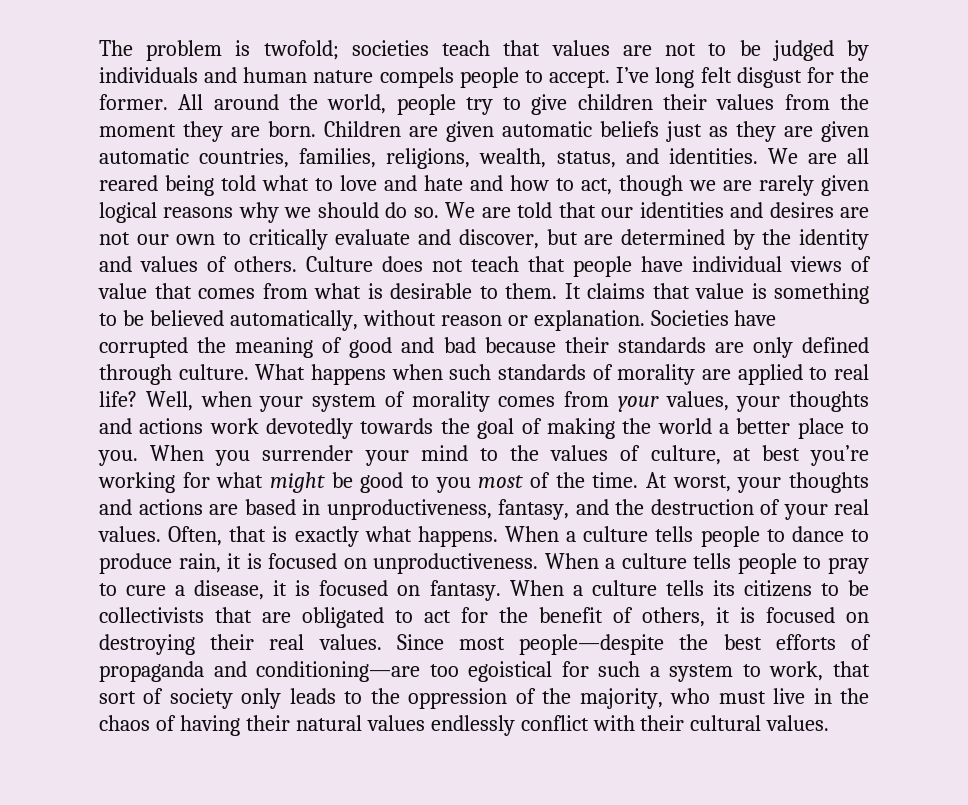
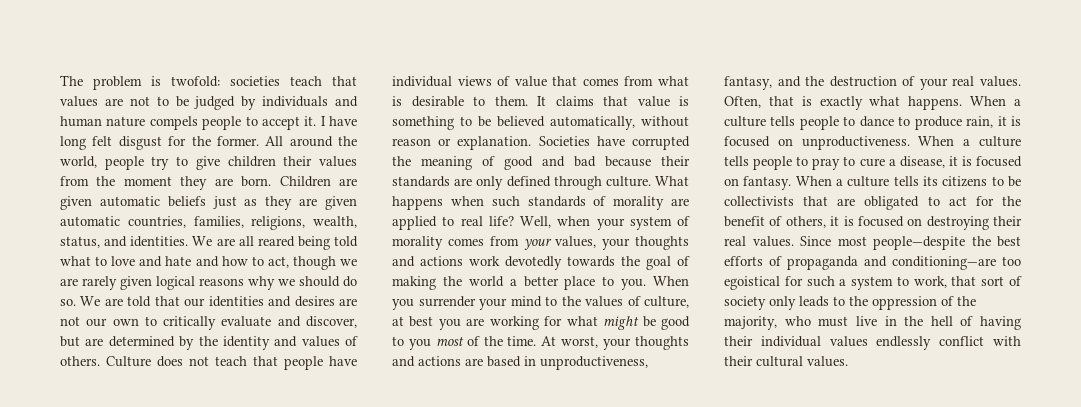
[263,40,339,60] twofold; -> [171,76,220,87] twofold:
[549,67,650,88] accept. I’ve -> [261,116,357,130] accept it. I have
[810,445,870,466] you’re -> [438,318,485,330] you are
[99,715,150,731] chaos -> [930,316,953,326] hell
[295,715,362,731] natural -> [760,336,821,347] individual

